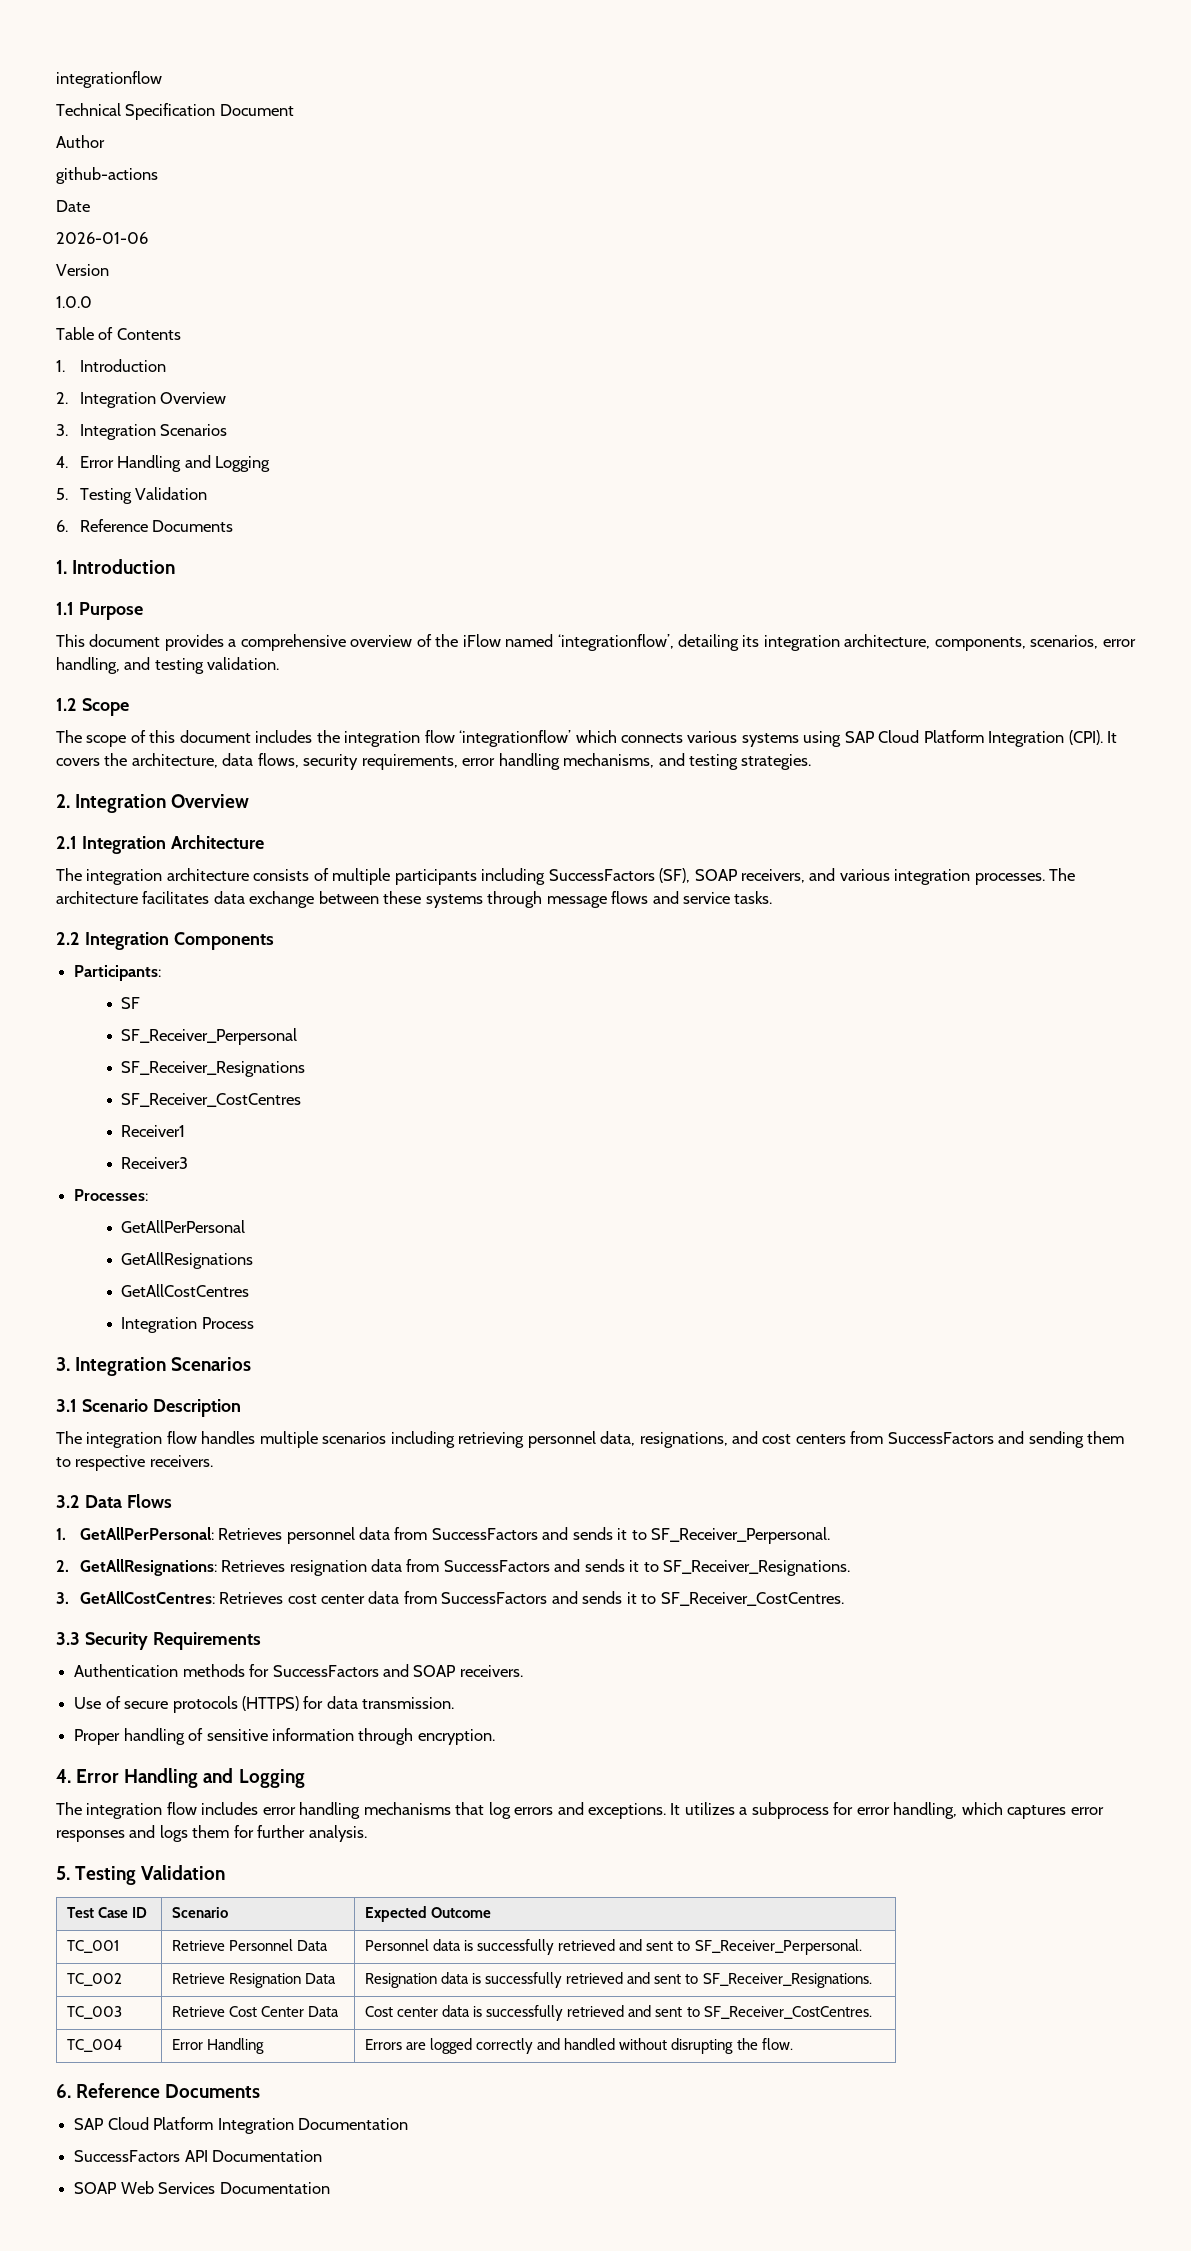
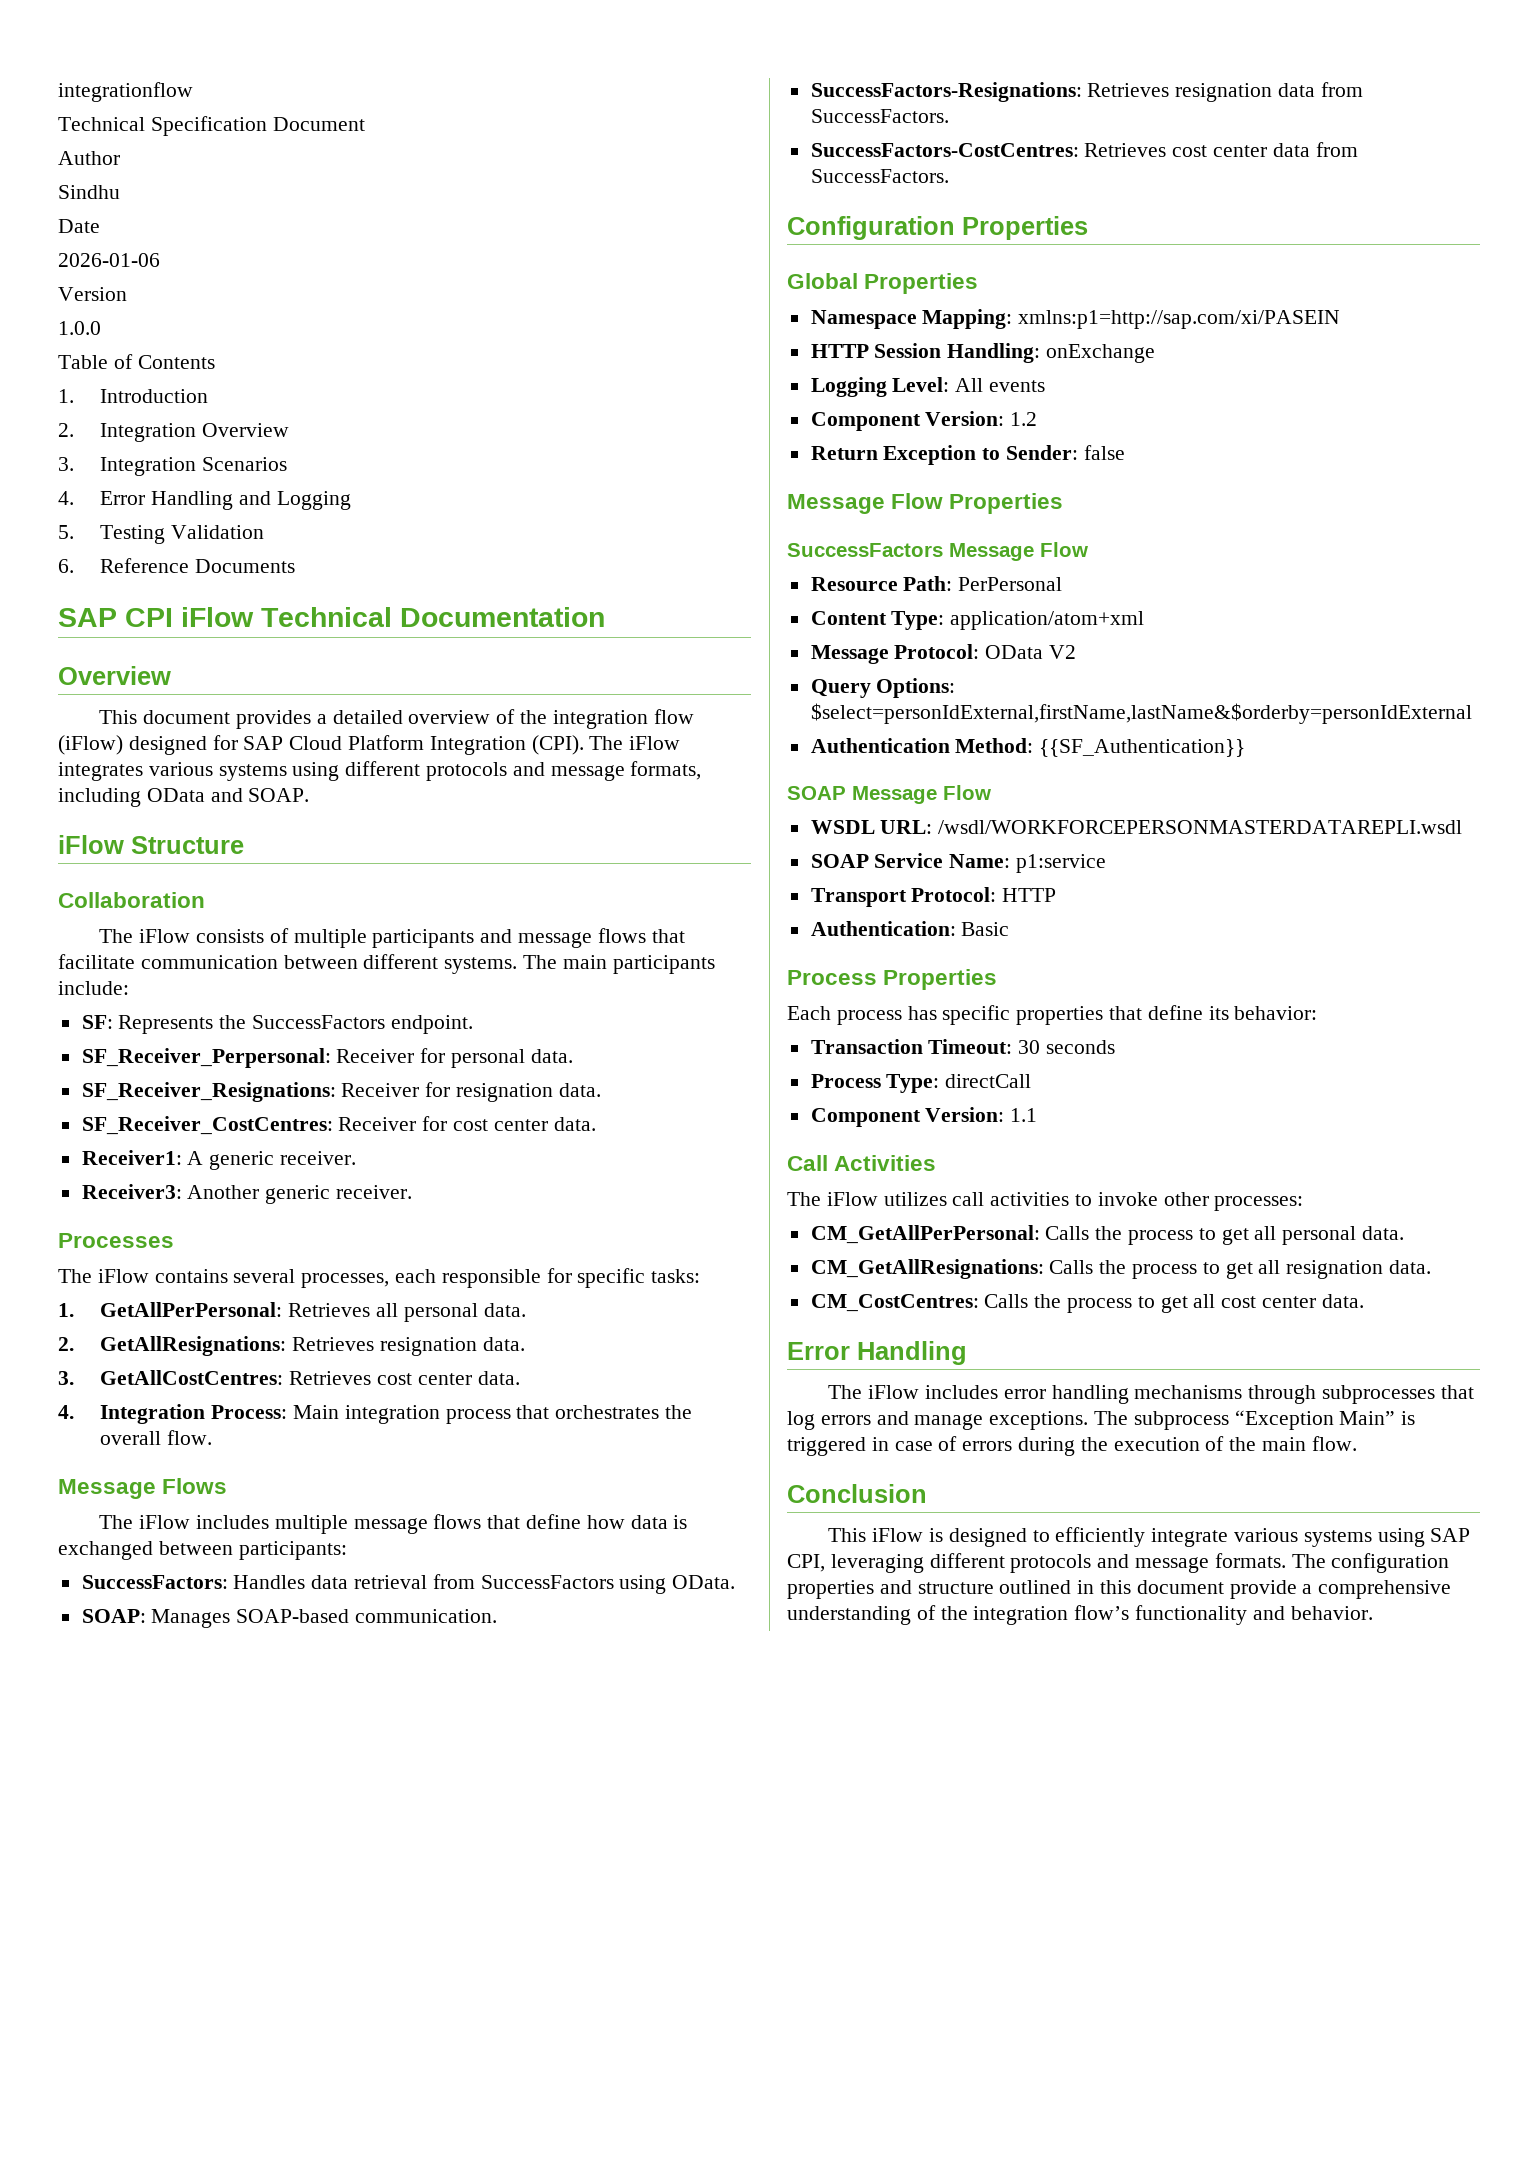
[56,167,158,184] github-actions -> [58,185,120,199] Sindhu
[56,559,176,574] [56,602,143,620] 1. Introduction // 1.1 Purpose -> [58,607,605,627] [58,666,171,685] SAP CPI iFlow Technical Documentation // Overview
[240,634,346,651] comprehensive -> [332,710,403,724] detailed
[462,634,1136,651] [56,657,280,674] [56,698,129,716] [56,730,842,747] iFlow named ‘integrationflow’, detailing its integration architecture, components, scenarios, error handling, and testing validation. // 1.2 Scope // The scope of this document includes the integration flow ‘integrationflow’ which connects various systems using -> [552,709,694,729] [58,735,238,755] integration flow (iFlow) designed for
[1107,731,1118,743] [56,753,812,770] [56,794,250,813] [56,835,264,854] [56,868,249,885] It covers the architecture, data flows, security requirements, error handling mechanisms, and testing strategies. // 2. Integration Overview // 2.1 Integration Architecture // The integration architecture -> [589,736,681,750] [58,761,702,781] [58,788,310,807] [58,835,244,854] [58,892,205,908] [99,929,191,943] The iFlow integrates various systems using different protocols and message formats, including OData and SOAP. // iFlow Structure // Collaboration // The iFlow
[481,868,1076,885] [56,891,773,908] [56,932,274,950] [74,965,162,981] [121,997,141,1009] [121,1028,298,1045] [121,1061,306,1077] [121,1093,302,1107] [121,1125,186,1137] [121,1157,189,1169] [74,1189,149,1201] [121,1220,246,1233] [121,1252,254,1269] [121,1284,250,1297] [121,1317,254,1333] [56,1357,252,1376] [56,1399,241,1417] [56,1431,1125,1448] [56,1455,213,1471] [56,1494,172,1508] [56,1527,831,1544] [56,1559,851,1576] including SuccessFactors (SF), SOAP receivers, and various integration processes. The architecture facilitates data exchange between these systems through message flows and service tasks. // 2.2 Integration Components // Participants: // SF // SF_Receiver_Perpersonal // SF_Receiver_Resignations // SF_Receiver_CostCentres // Receiver1 // Receiver3 // Processes: // GetAllPerPersonal // GetAllResignations // GetAllCostCentres // Integration Process // 3. Integration Scenarios // 3.1 Scenario Description // The integration flow handles multiple scenarios including retrieving personnel data, resignations, and cost centers from SuccessFactors and sending them to respective receivers. // 3.2 Data Flows // 1. GetAllPerPersonal: Retrieves personnel data from SuccessFactors and sends it to SF_Receiver_Perpersonal. // 2. GetAllResignations: Retrieves resignation data from SuccessFactors and sends it to SF_Receiver_Resignations. -> [480,928,685,948] [58,954,715,974] [58,981,129,995] [81,1015,473,1034] [81,1048,573,1068] [81,1082,601,1102] [81,1116,596,1135] [81,1150,357,1170] [81,1184,413,1204] [58,1233,174,1248] [58,1268,701,1288] [58,1302,526,1322] [58,1336,525,1356] and message flows that facilitate communication between different systems. The main participants include: // SF: Represents the SuccessFactors endpoint. // SF_Receiver_Perpersonal: Receiver for personal data. // SF_Receiver_Resignations: Receiver for resignation data. // SF_Receiver_CostCentres: Receiver for cost center data. // Receiver1: A generic receiver. // Receiver3: Another generic receiver. // Processes // The iFlow contains several processes, each responsible for specific tasks: // 1. GetAllPerPersonal: Retrieves all personal data. // 2. GetAllResignations: Retrieves resignation data.
[368,1591,844,1606] [56,1632,261,1650] [74,1664,523,1677] [74,1696,455,1713] [74,1728,495,1745] [56,1768,305,1788] [56,1802,197,1819] data from SuccessFactors and sends it to SF_Receiver_CostCentres. // 3.3 Security Requirements // Authentication methods for SuccessFactors and SOAP receivers. // Use of secure protocols (HTTPS) for data transmission. // Proper handling of sensitive information through encryption. // 4. Error Handling and Logging // The integration flow -> [477,1371,520,1385] [58,1404,693,1424] [100,1430,213,1445] [58,1478,228,1499] [99,1514,688,1534] [58,1541,347,1560] [81,1574,736,1594] [81,1609,498,1628] [810,82,1363,102] [810,109,949,123] [810,142,1358,157] [810,169,949,183] [787,216,1088,240] [787,273,979,294] [810,309,1341,329] [810,343,1156,363] [810,377,1046,397] [810,411,1038,431] [810,445,1125,465] [787,493,1064,514] [787,542,1088,561] [810,576,1063,591] [810,611,1145,630] [810,644,1077,664] [810,678,956,698] [810,703,1472,724] [810,738,1246,757] [787,785,991,804] [810,820,1463,834] [810,853,1107,873] [810,887,1057,907] [810,921,1010,936] [787,969,998,990] [787,1005,1318,1025] [810,1039,1116,1054] [810,1074,1032,1093] [810,1107,1038,1127] [787,1155,937,1171] [787,1192,1304,1211] [810,1225,1405,1245] [810,1259,1432,1279] [810,1294,1364,1313] [787,1341,967,1365] [828,1385,920,1399] data. // 4. Integration Process: Main integration process that orchestrates the overall flow. // Message Flows // The iFlow includes multiple message flows that define how data is exchanged between participants: // SuccessFactors: Handles data retrieval from SuccessFactors using OData. // SOAP: Manages SOAP-based communication. // SuccessFactors-Resignations: Retrieves resignation data from SuccessFactors. // SuccessFactors-CostCentres: Retrieves cost center data from SuccessFactors. // Configuration Properties // Global Properties // Namespace Mapping: xmlns:p1=http://sap.com/xi/PASEIN // HTTP Session Handling: onExchange // Logging Level: All events // Component Version: 1.2 // Return Exception to Sender: false // Message Flow Properties // SuccessFactors Message Flow // Resource Path: PerPersonal // Content Type: application/atom+xml // Message Protocol: OData V2 // Query Options: $select=personIdExternal,firstName,lastName&$orderby=personIdExternal // Authentication Method: {{SF_Authentication}} // SOAP Message Flow // WSDL URL: /wsdl/WORKFORCEPERSONMASTERDATAREPLI.wsdl // SOAP Service Name: p1:service // Transport Protocol: HTTP // Authentication: Basic // Process Properties // Each process has specific properties that define its behavior: // Transaction Timeout: 30 seconds // Process Type: directCall // Component Version: 1.1 // Call Activities // The iFlow utilizes call activities to invoke other processes: // CM_GetAllPerPersonal: Calls the process to get all personal data. // CM_GetAllResignations: Calls the process to get all resignation data. // CM_CostCentres: Calls the process to get all cost center data. // Error Handling // The iFlow
(451, 1808) none -> [1248,1385,1436,1404] through subprocesses
[588,1802,1104,1819] [56,1825,367,1842] [56,1865,226,1885] [67,1907,148,1918] [172,1907,229,1918] [365,1906,492,1922] [67,1940,120,1953] [172,1939,329,1951] [365,1939,862,1955] [67,1973,123,1986] [172,1973,337,1988] [365,1972,872,1988] [67,2006,123,2019] [172,2006,340,2017] [365,2005,872,2021] [67,2039,123,2052] [172,2038,265,2054] [365,2038,793,2054] [56,2083,261,2098] [74,2117,408,2134] [74,2150,323,2162] [74,2181,330,2194] exceptions. It utilizes a subprocess for error handling, which captures error responses and logs them for further analysis. // 5. Testing Validation // Test Case ID | Scenario | Expected Outcome // TC_001 | Retrieve Personnel Data | Personnel data is successfully retrieved and sent to SF_Receiver_Perpersonal. // TC_002 | Retrieve Resignation Data | Resignation data is successfully retrieved and sent to SF_Receiver_Resignations. // TC_003 | Retrieve Cost Center Data | Cost center data is successfully retrieved and sent to SF_Receiver_CostCentres. // TC_004 | Error Handling | Errors are logged correctly and handled without disrupting the flow. // 6. Reference Documents // SAP Cloud Platform Integration Documentation // SuccessFactors API Documentation // SOAP Web Services Documentation -> [914,1410,1416,1430] [787,1436,1357,1456] [787,1484,927,1503] [828,1527,1471,1547] [787,1553,1450,1573] [787,1580,1452,1599] [787,1605,1373,1625] manage exceptions. The subprocess “Exception Main” is triggered in case of errors during the execution of the main flow. // Conclusion // This iFlow is designed to efficiently integrate various systems using SAP CPI, leveraging different protocols and message formats. The configuration properties and structure outlined in this document provide a comprehensive understanding of the integration flow’s functionality and behavior.

